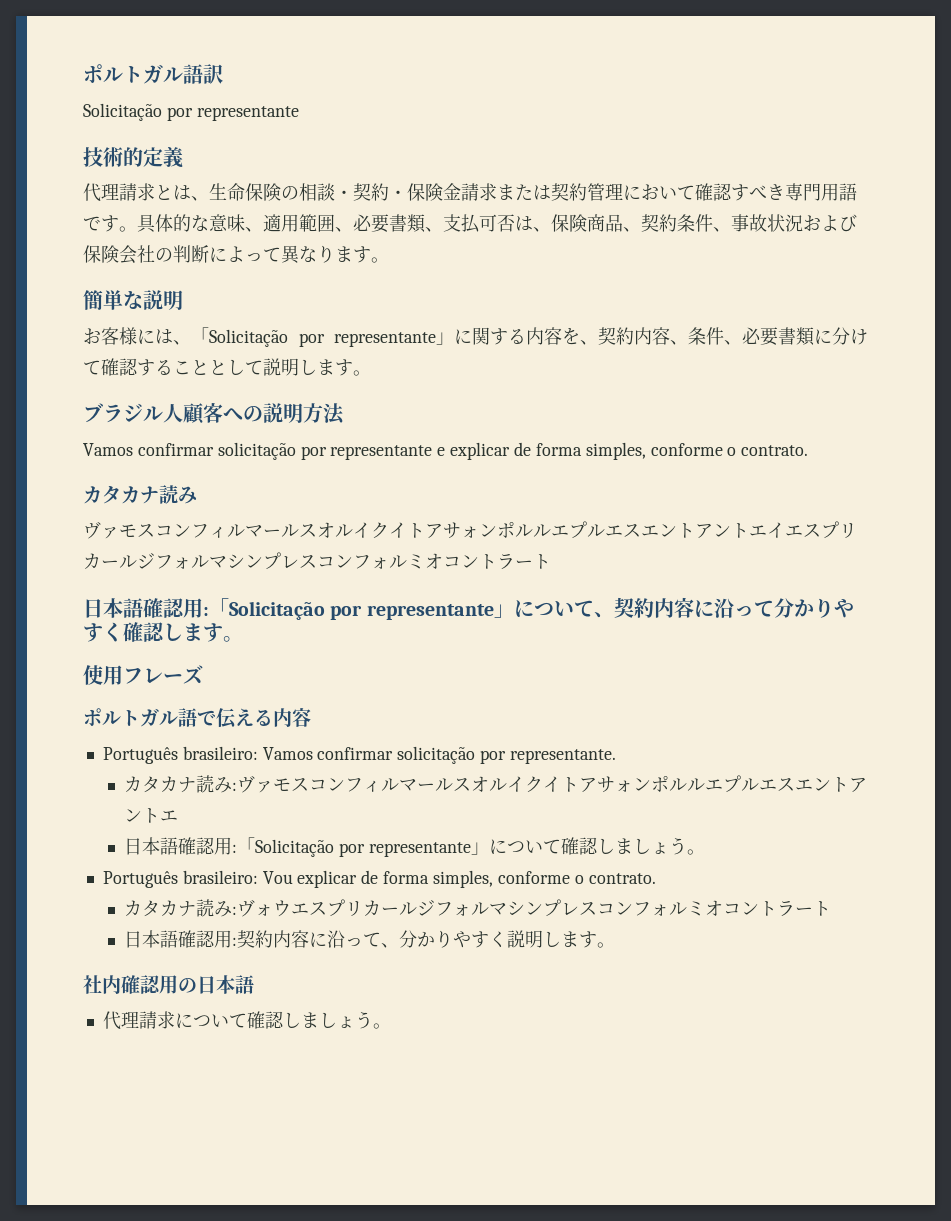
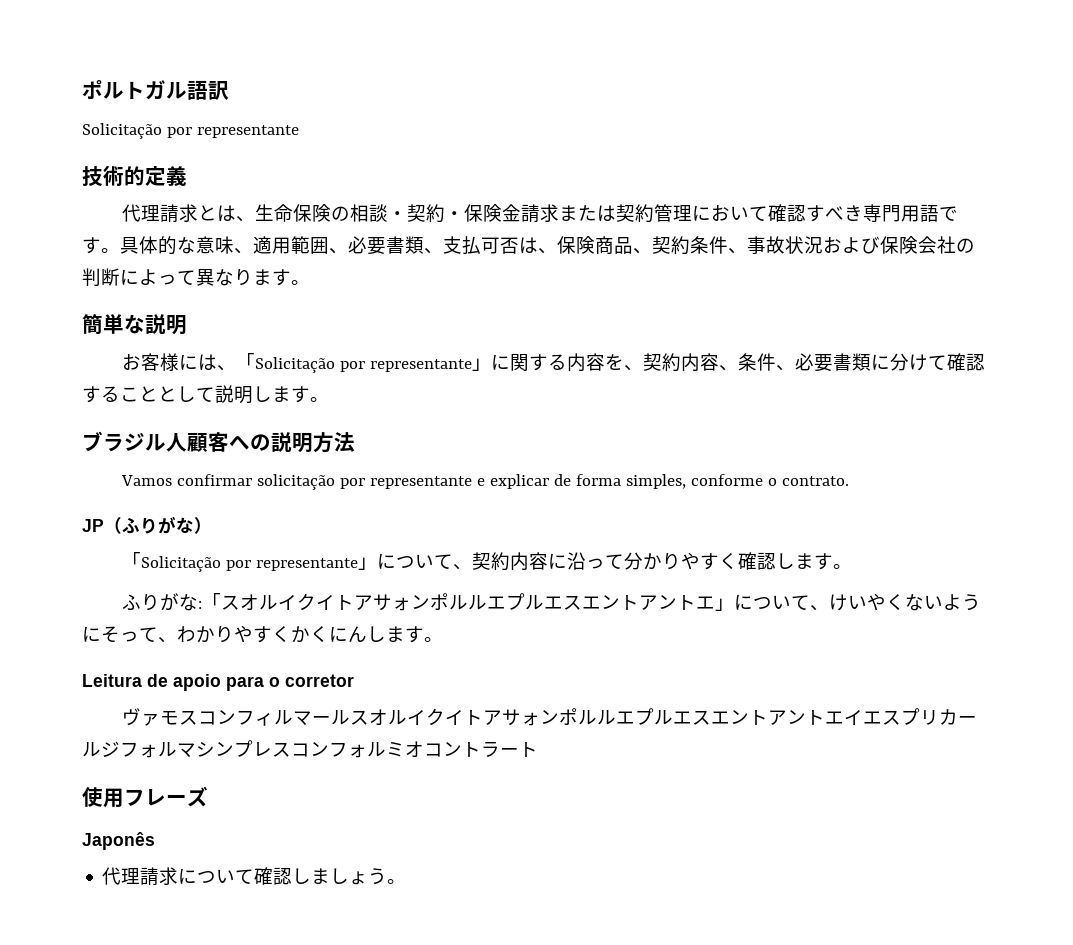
[83,485,197,504] カタカナ読み -> [82,516,212,534] [122,552,853,572] [122,593,982,611] [82,625,443,643] [82,674,354,691] JP（ふりがな） // 「Solicitação por representante」について、契約内容に沿って分かりやすく確認します。 // ふりがな:「スオルイクイトアサォンポルルエプルエスエントアントエ」について、けいやくないようにそって、わかりやすくかくにんします。 // Leitura de apoio para o corretor
[83,597,854,620] [83,622,243,642] [83,665,203,685] [83,708,311,729] [102,746,616,764] [123,775,867,793] [123,808,178,823] [123,837,705,857] [102,870,656,888] [123,899,831,917] [123,930,615,948] [83,975,254,994] 日本語確認用:「Solicitação por representante」について、契約内容に沿って分かりやすく確認します。 // 使用フレーズ // ポルトガル語で伝える内容 // Português brasileiro: Vamos confirmar solicitação por representante. // カタカナ読み:ヴァモスコンフィルマールスオルイクイトアサォンポルルエプルエスエントアントエ // 日本語確認用:「Solicitação por representante」について確認しましょう。 // Português brasileiro: Vou explicar de forma simples, conforme o contrato. // カタカナ読み:ヴォウエスプリカールジフォルマシンプレスコンフォルミオコントラート // 日本語確認用:契約内容に沿って、分かりやすく説明します。 // 社内確認用の日本語 -> [82,786,208,808] [82,832,155,850] 使用フレーズ // Japonês

